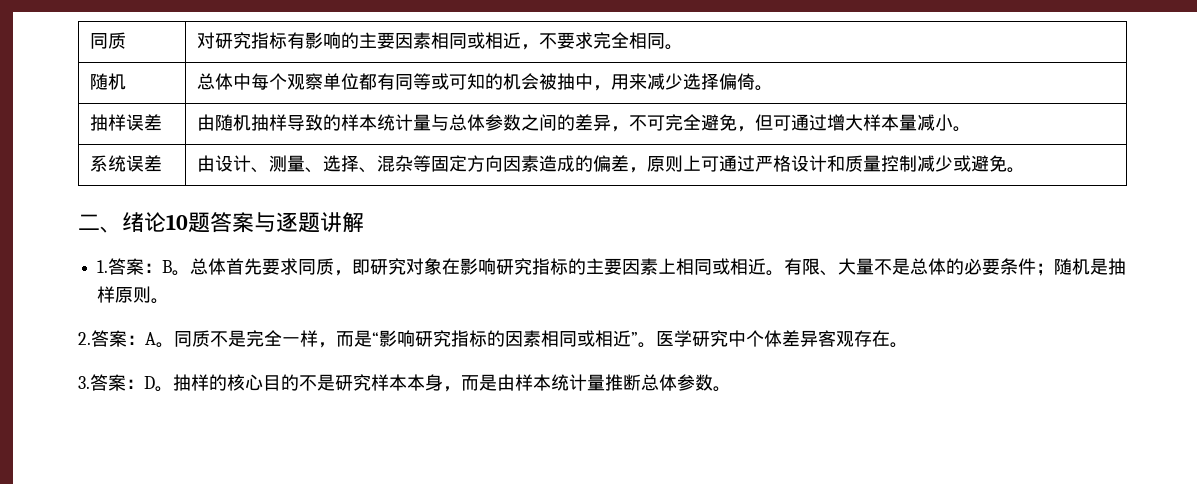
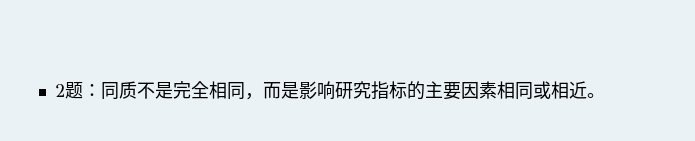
[89,32,126,49] [196,32,683,50] [89,73,126,90] [196,73,773,91] [89,114,162,131] [196,114,971,132] [89,155,162,172] [196,155,1025,173] [78,212,364,233] [97,258,461,276] 同质 | 对研究指标有影响的主要因素相同或相近，不要求完全相同。 // 随机 | 总体中每个观察单位都有同等或可知的机会被抽中，用来减少选择偏倚。 // 抽样误差 | 由随机抽样导致的样本统计量与总体参数之间的差异，不可完全避免，但可通过增大样本量减小。 // 系统误差 | 由设计、测量、选择、混杂等固定方向因素造成的偏差，原则上可通过严格设计和质量控制减少或避免。 // 二、绪论10题答案与逐题讲解 // 1.答案：B。总体首先要求同质，即研究对象在 -> [54,81,299,100] 2题：同质不是完全相同，而是
[658,258,677,274] 上 -> (497, 90) none
[784,258,1127,276] [97,286,170,304] [78,330,908,348] [78,374,731,392] 有限、大量不是总体的必要条件；随机是抽样原则。 // 2.答案：A。同质不是完全一样，而是“影响研究指标的因素相同或相近”。医学研究中个体差异客观存在。 // 3.答案：D。抽样的核心目的不是研究样本本身，而是由样本统计量推断总体参数。 -> (605, 95) none

